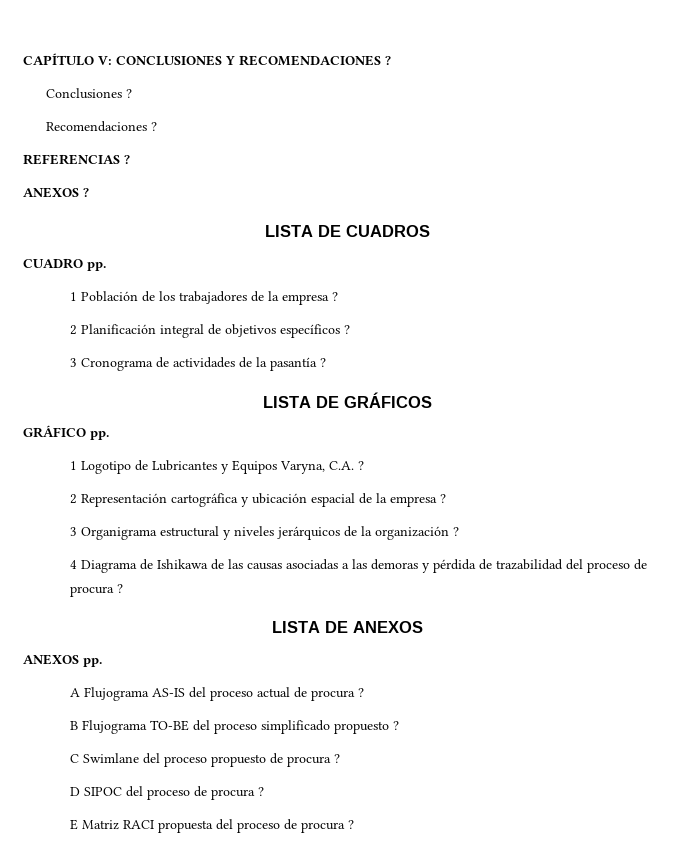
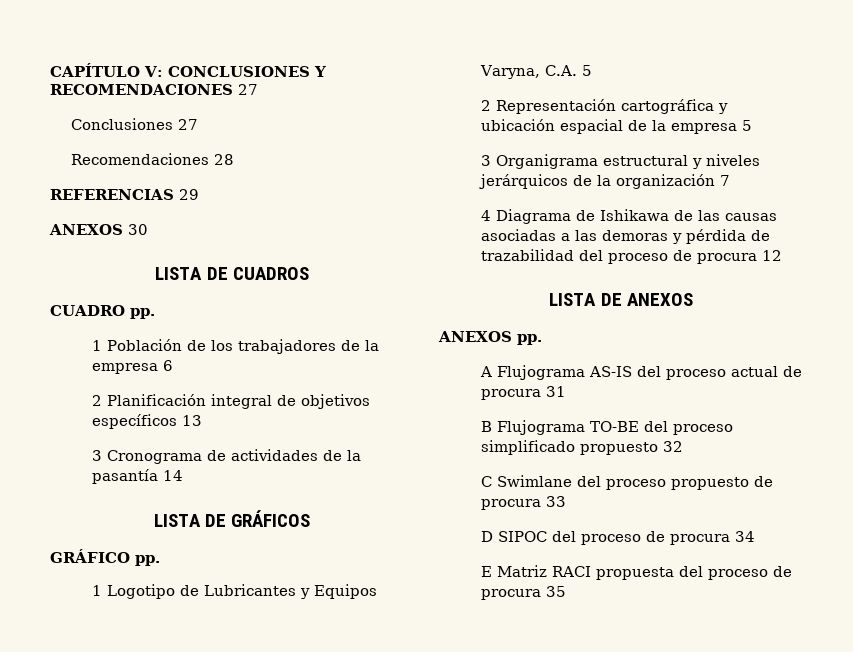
[385,56,391,65] ? -> [238,84,258,95] 27
[126,89,133,98] ? -> [177,119,198,130] 27
[151,122,158,131] ? -> [213,154,234,165] 28
[124,155,130,164] [23,187,89,198] ? // ANEXOS ? -> [179,189,199,200] [49,224,148,235] 29 // ANEXOS 30
[331,292,338,301] ? -> [162,360,173,371] 6
[343,325,350,334] ? -> [181,415,202,426] 13
[319,358,326,367] ? -> [162,470,183,481] 14
[357,461,364,470] ? -> [581,65,592,76] 5
[439,494,446,503] ? -> [741,120,752,131] 5
[452,527,459,536] ? -> [719,175,730,186] 7
[116,584,123,593] ? -> [761,250,782,261] 12
[357,688,364,697] ? -> [545,386,566,397] 31
[392,721,399,730] ? -> [662,441,683,452] 32
[333,754,340,763] ? -> [545,496,566,507] 33
[257,787,264,796] ? -> [734,531,755,542] 34
[347,820,354,829] ? -> [545,586,566,597] 35

